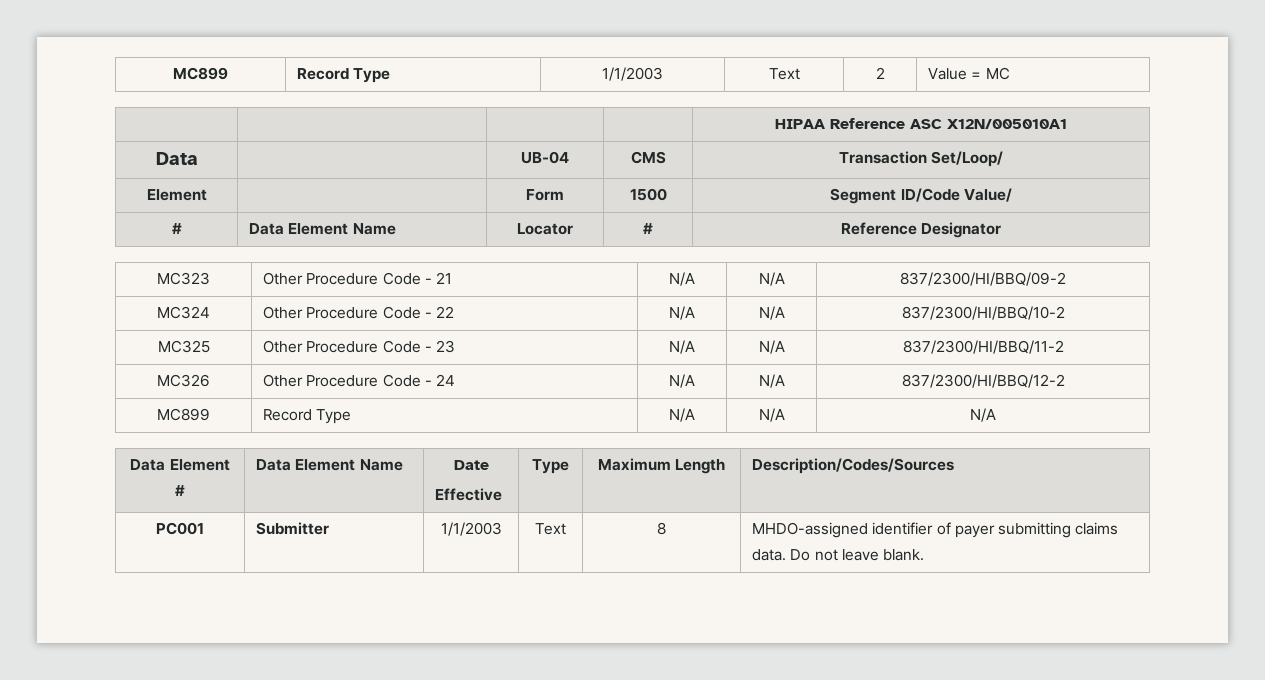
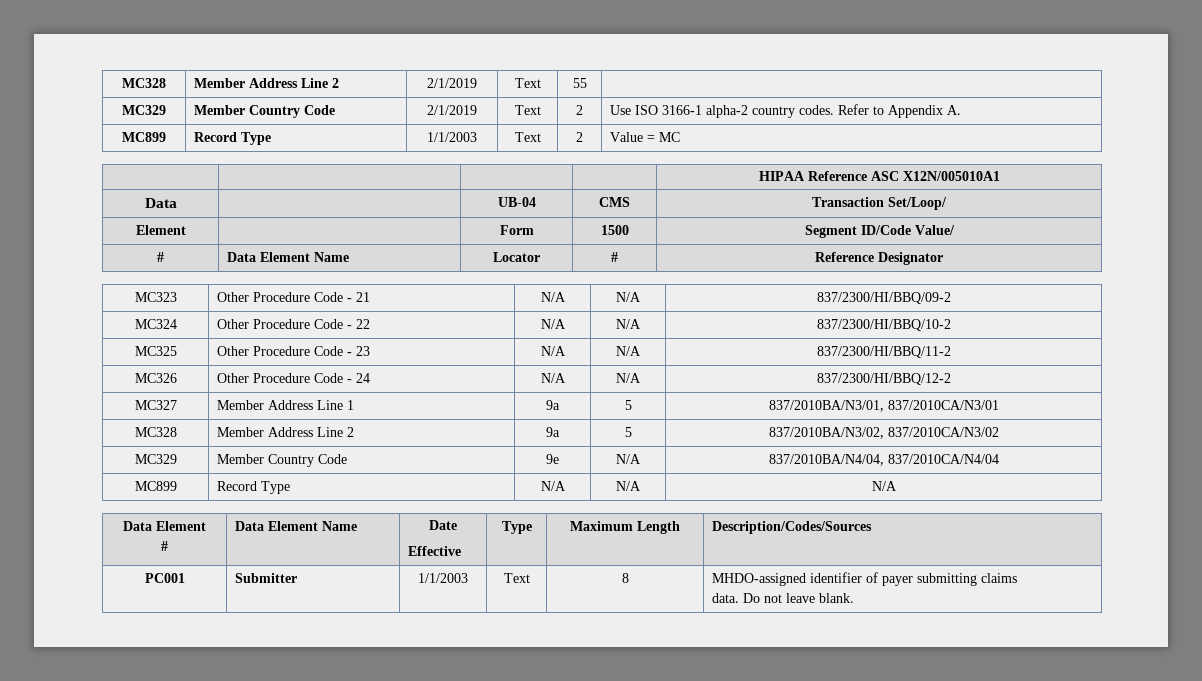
(173, 73) none -> [122,78,166,88] [194,78,340,88] [427,78,477,88] [514,78,541,88] [572,78,587,88] [122,105,166,115] [194,105,336,118] [427,105,477,115] [514,105,541,115] [576,105,583,115] [610,104,962,118] MC328 | Member Address Line 2 | 2/1/2019 | Text | 55 | // MC329 | Member Country Code | 2/1/2019 | Text | 2 | Use ISO 3166-1 alpha-2 country codes. Refer to Appendix A. //
(1065, 381) none -> [134,400,177,410] [217,400,355,410] [546,400,560,410] [624,400,632,410] [768,400,999,412] [134,427,177,437] [217,427,355,437] [546,427,560,437] [624,427,632,437] [768,427,999,439] [134,454,177,464] [217,454,348,467] [546,454,559,464] [616,454,641,464] [768,454,999,466] // MC327 | Member Address Line 1 | 9a | 5 | 837/2010BA/N3/01, 837/2010CA/N3/01 // MC328 | Member Address Line 2 | 9a | 5 | 837/2010BA/N3/02, 837/2010CA/N3/02 // MC329 | Member Country Code | 9e | N/A | 837/2010BA/N4/04, 837/2010CA/N4/04

